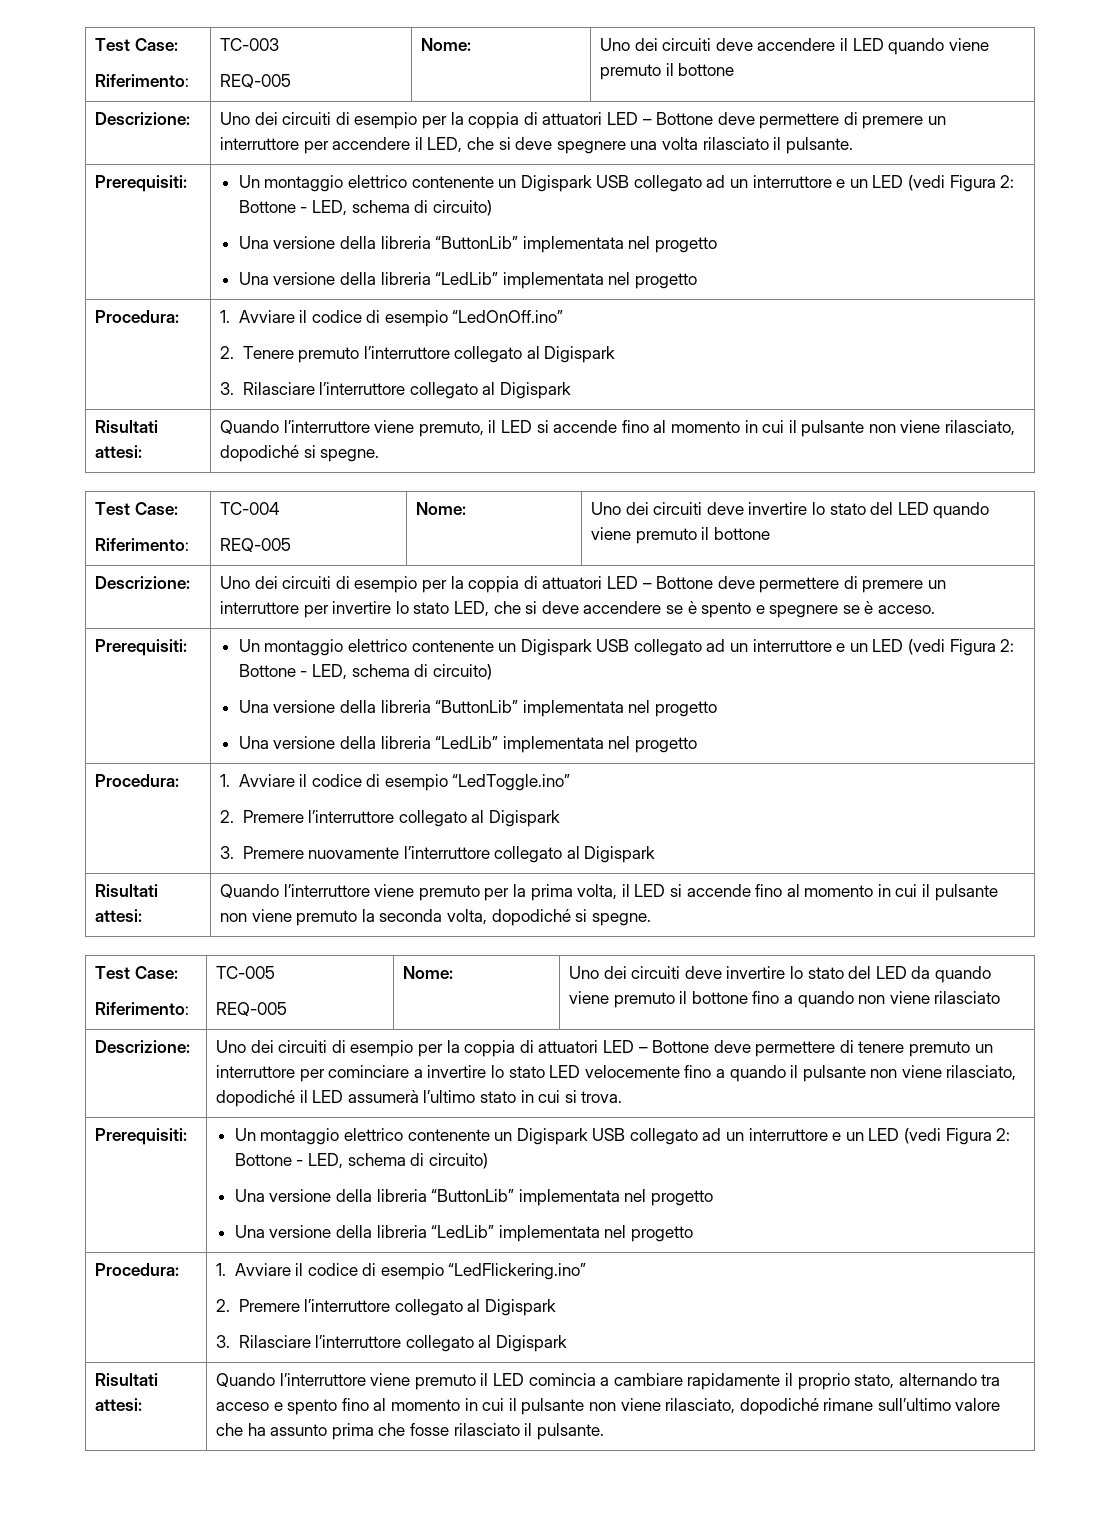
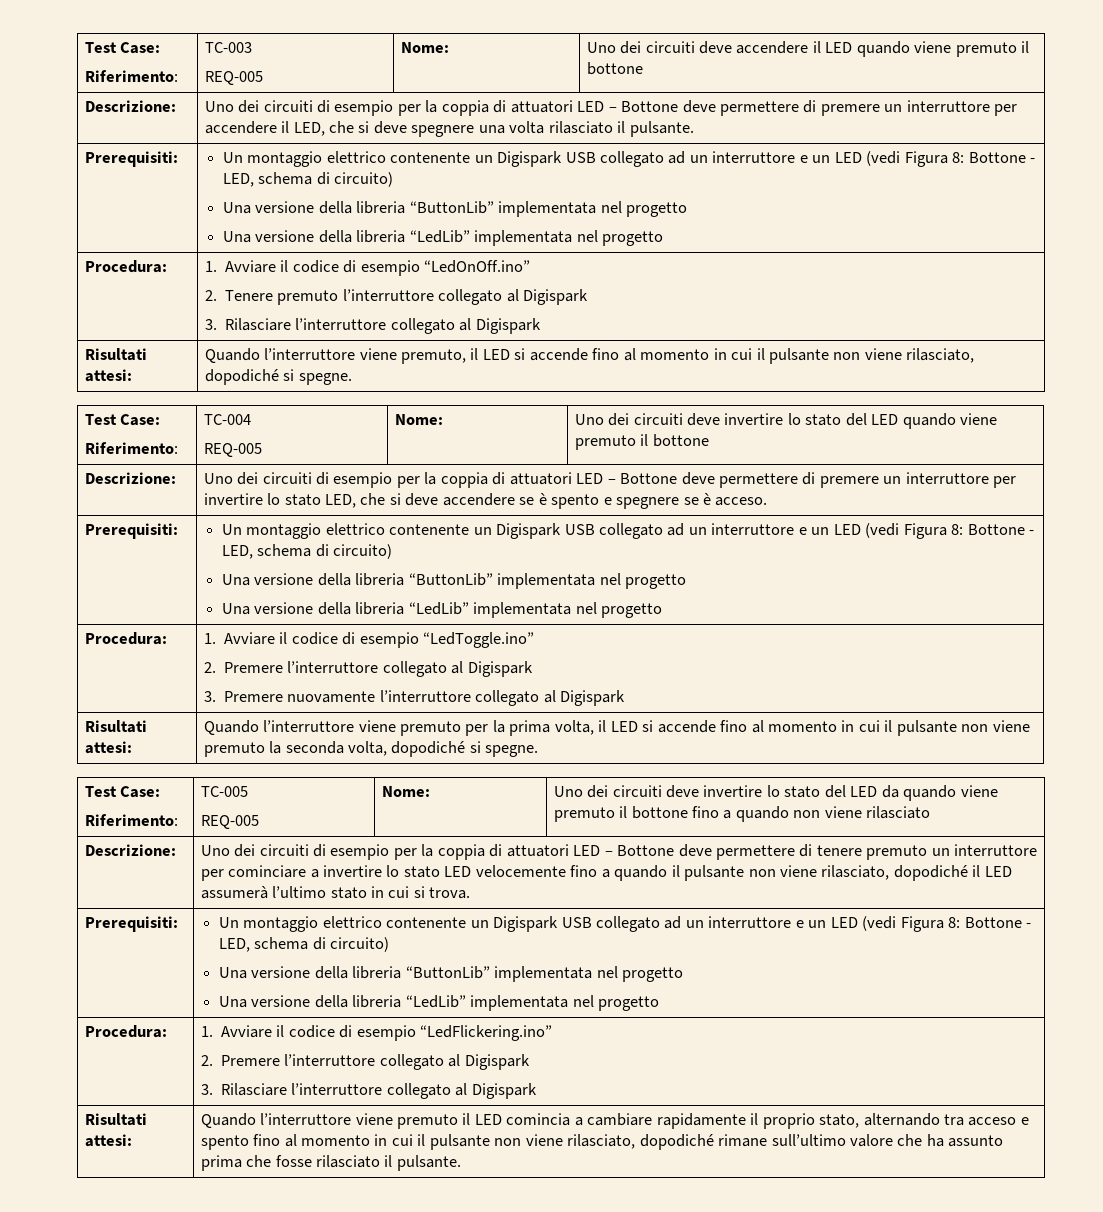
[1000,175,1015,188] 2: -> [952,152,965,163] 8:
[1000,639,1015,652] 2: -> [951,524,964,535] 8:
[996,1128,1011,1141] 2: -> [948,917,961,928] 8:

